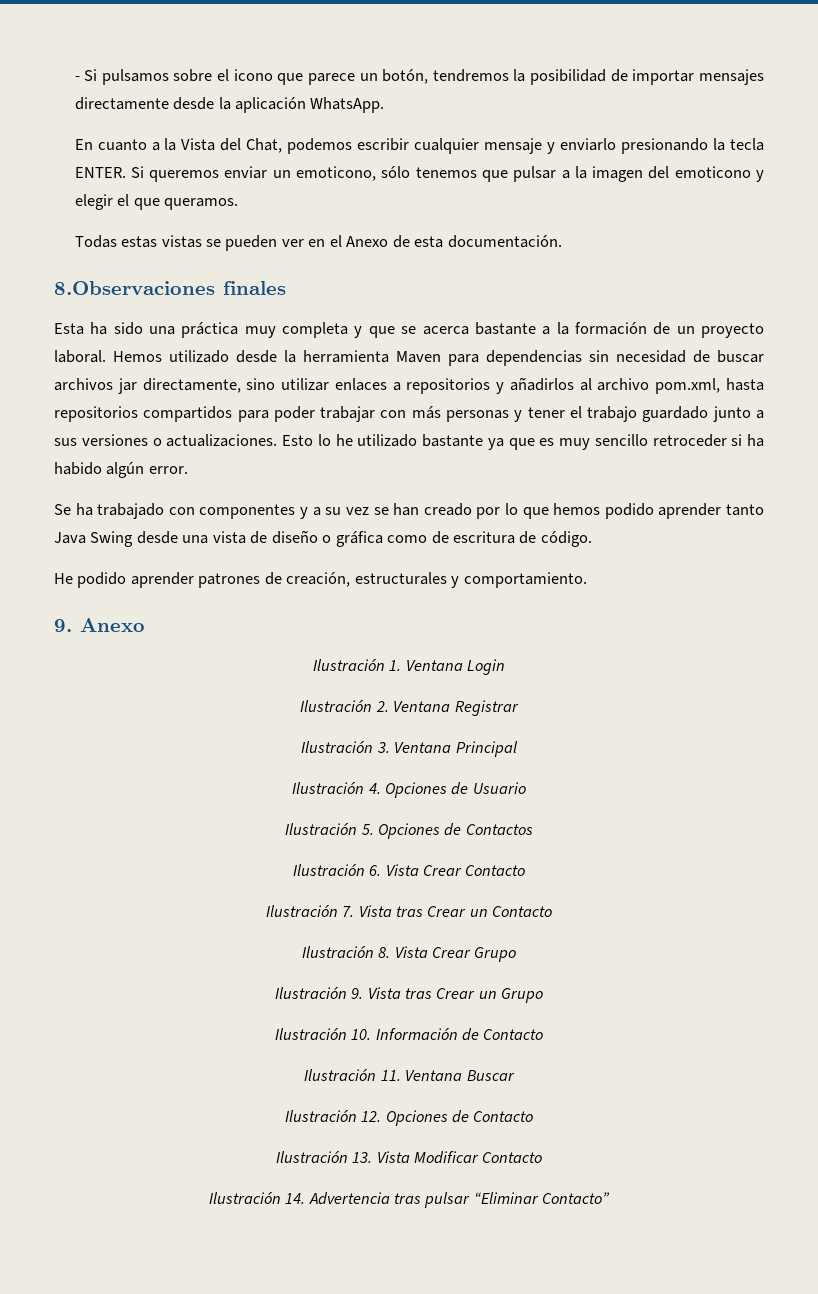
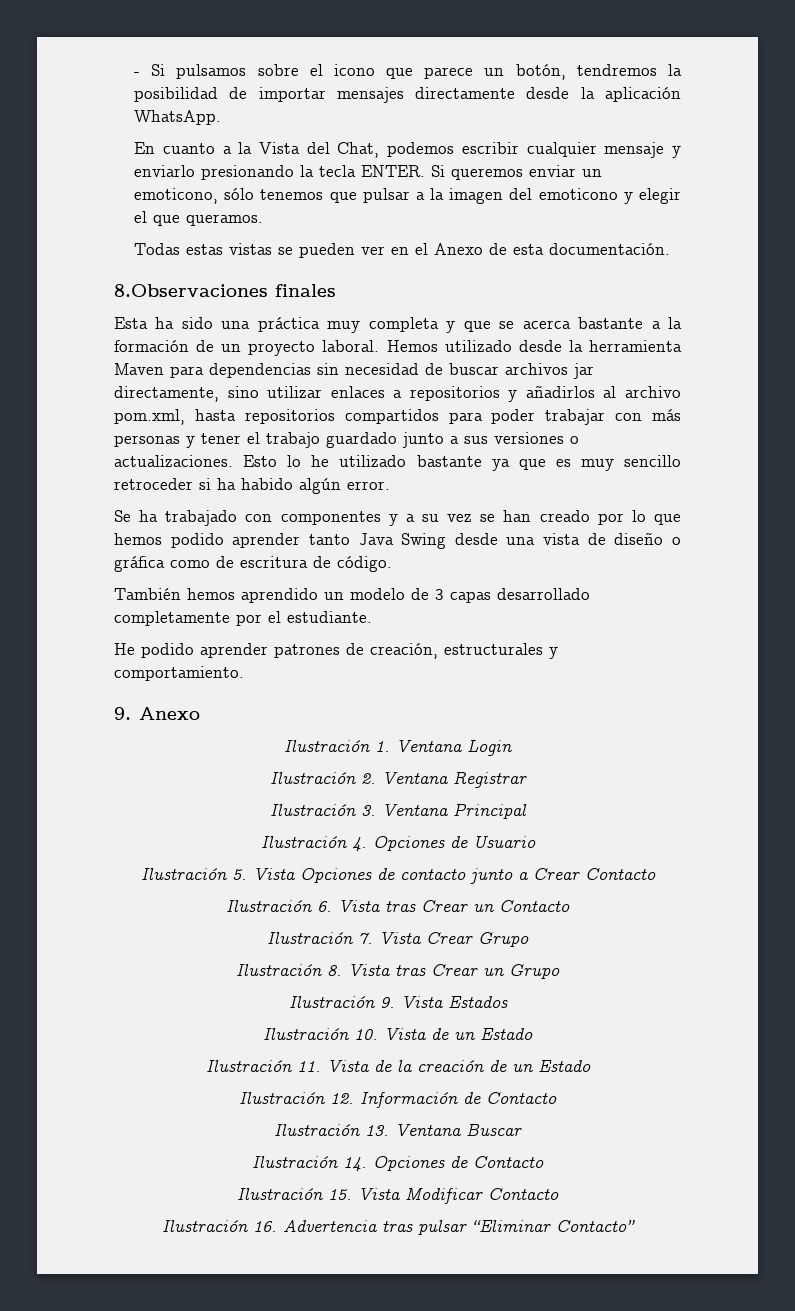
(592, 539) none -> [114,588,590,603] [114,611,372,626] // También hemos aprendido un modelo de 3 capas desarrollado completamente por el estudiante.
[378,823,533,839] [292,864,419,876] Opciones de Contactos // Ilustración 6. Vista -> [252,867,529,884] Vista Opciones de contacto junto a
[342,906,355,917] 7. -> [317,901,332,912] 6.
[378,947,391,958] 8. -> [358,933,373,944] 7.
[351,988,364,999] 9. -> [327,965,342,976] 8.
[351,1029,372,1040] 10. -> [379,995,508,1008] [263,1027,533,1040] [205,1059,591,1072] [239,1092,354,1104] 9. Vista Estados // Ilustración 10. Vista de un Estado // Ilustración 11. Vista de la creación de un Estado // Ilustración 12.
[380,1070,401,1081] 11. -> [365,1125,389,1136] 13.
[361,1111,382,1122] 12. -> [343,1157,367,1172] 14.
[352,1152,373,1163] 13. -> [328,1189,352,1200] 15.
[285,1193,306,1204] 14. -> [253,1221,277,1232] 16.

